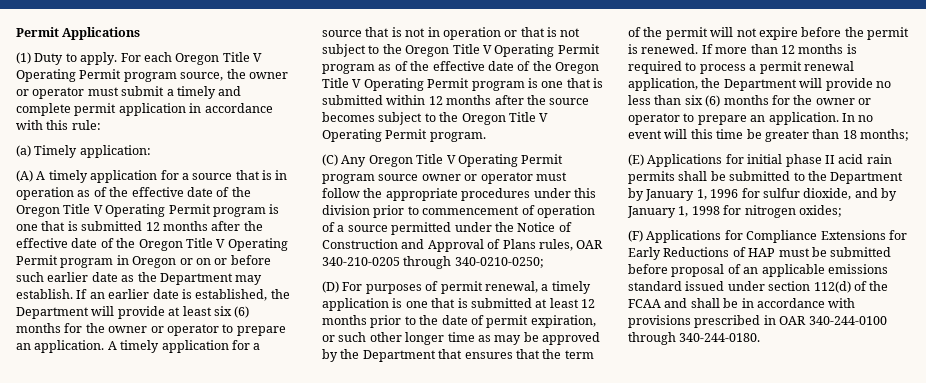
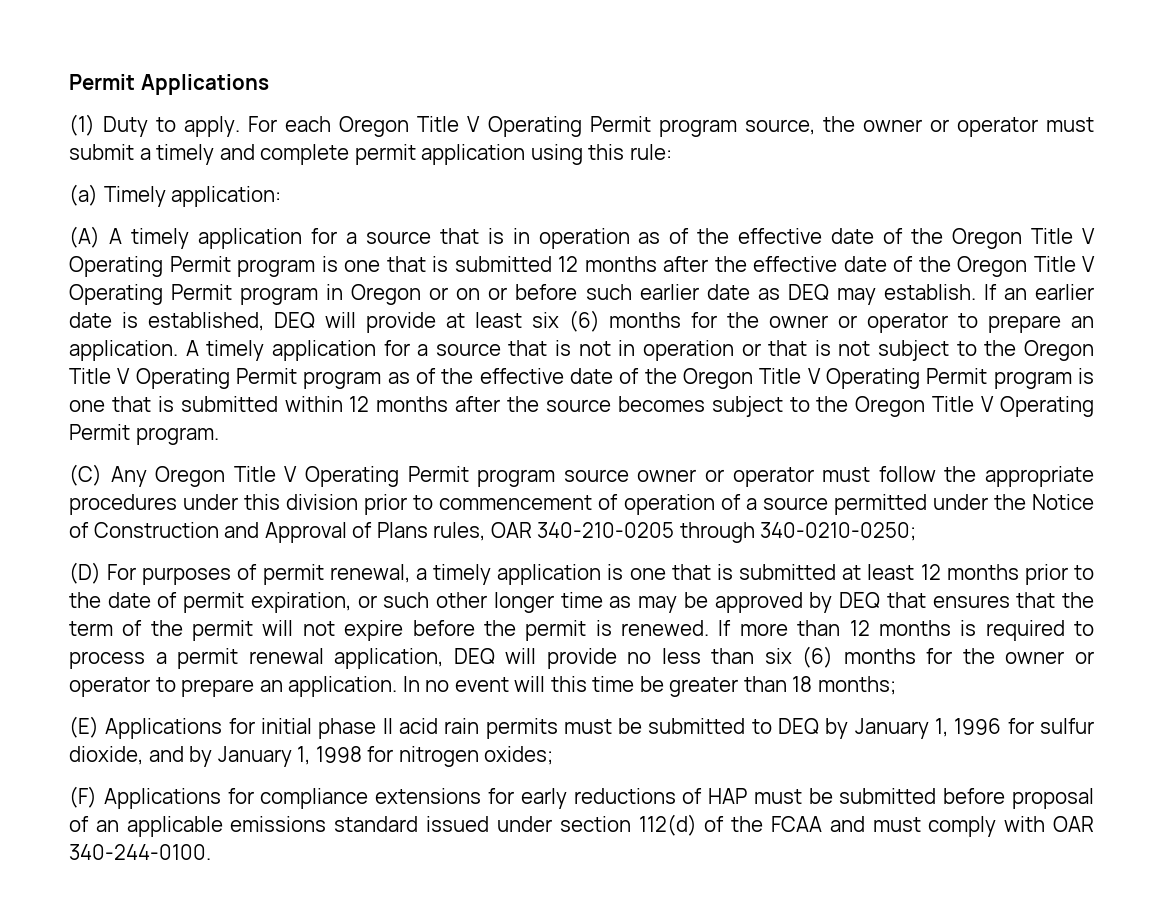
[189,103,273,113] [16,120,43,130] in accordance with -> [530,144,583,165] using
[137,272,233,285] the Department -> [787,284,829,300] DEQ
[270,289,290,299] [16,307,89,319] the Department -> [273,312,315,328] DEQ
[340,349,436,362] the Department -> [839,592,881,608] DEQ
[701,78,797,91] the Department -> [453,648,495,664] DEQ
[678,171,708,181] shall -> [563,719,612,734] must
[807,171,904,184] the Department -> [778,718,820,734] DEQ
[746,230,907,243] [628,247,730,260] Compliance Extensions for Early Reductions -> [260,788,676,809] compliance extensions for early reductions
[690,298,856,308] [628,315,887,328] [628,332,761,345] shall be in accordance with provisions prescribed in OAR 340-244-0100 through 340-244-0180. -> [872,816,1094,837] [69,844,211,860] must comply with OAR 340-244-0100.

